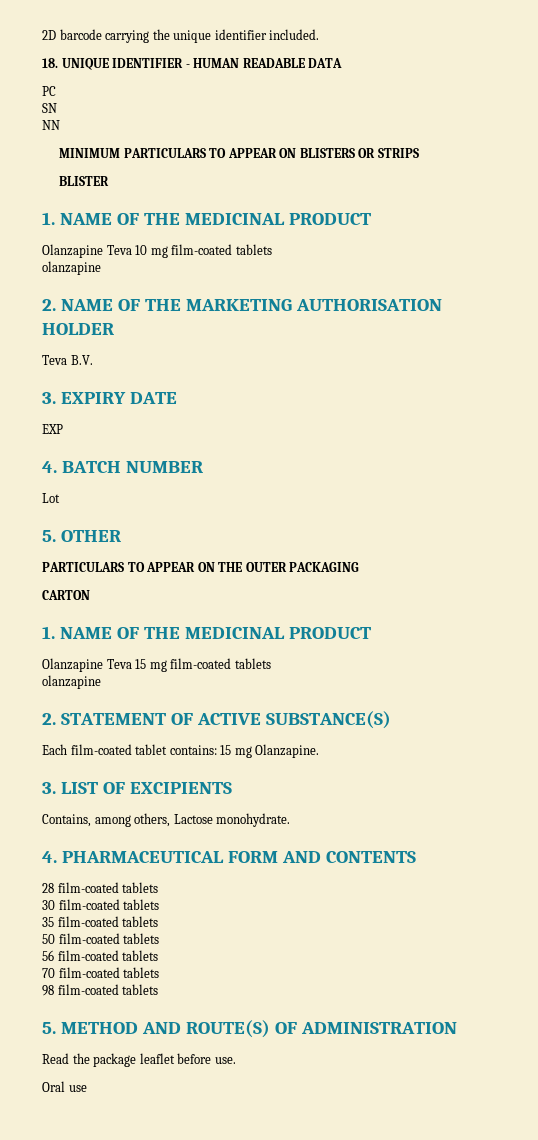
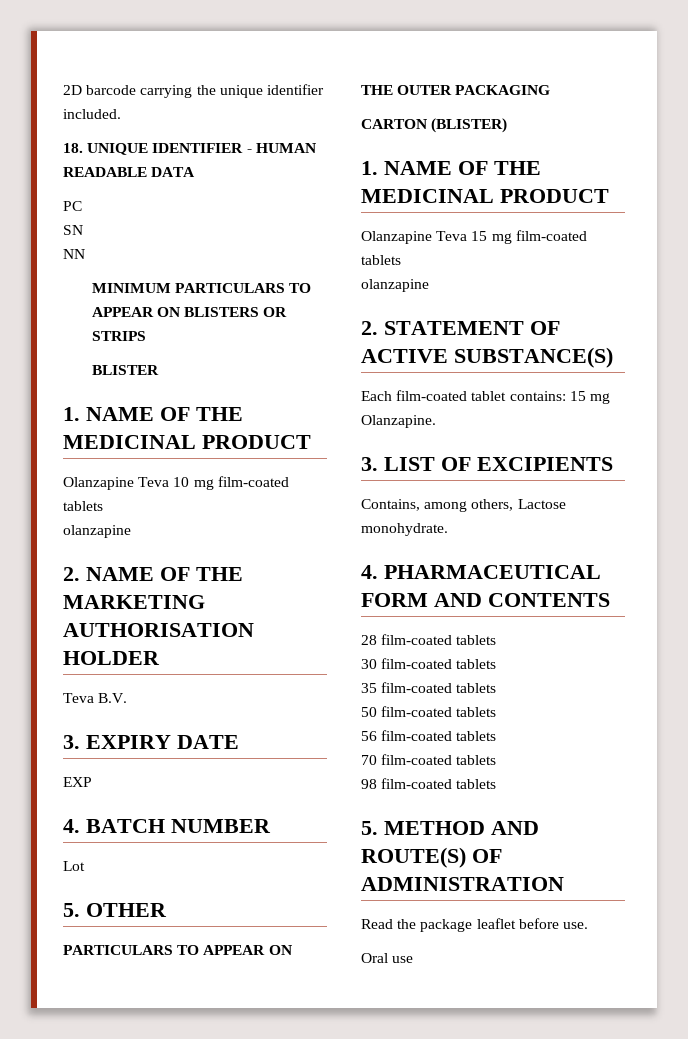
(90, 595) none -> [431,118,508,133] (BLISTER)

